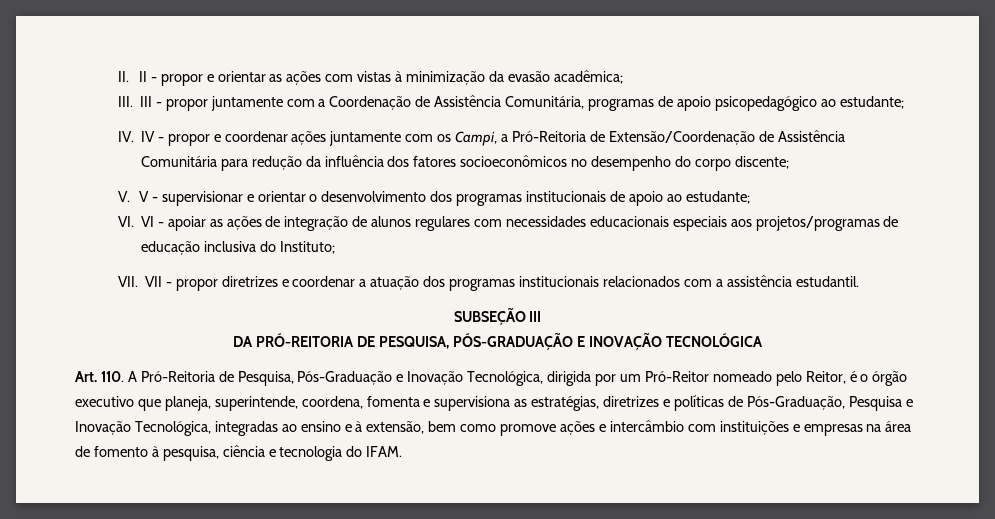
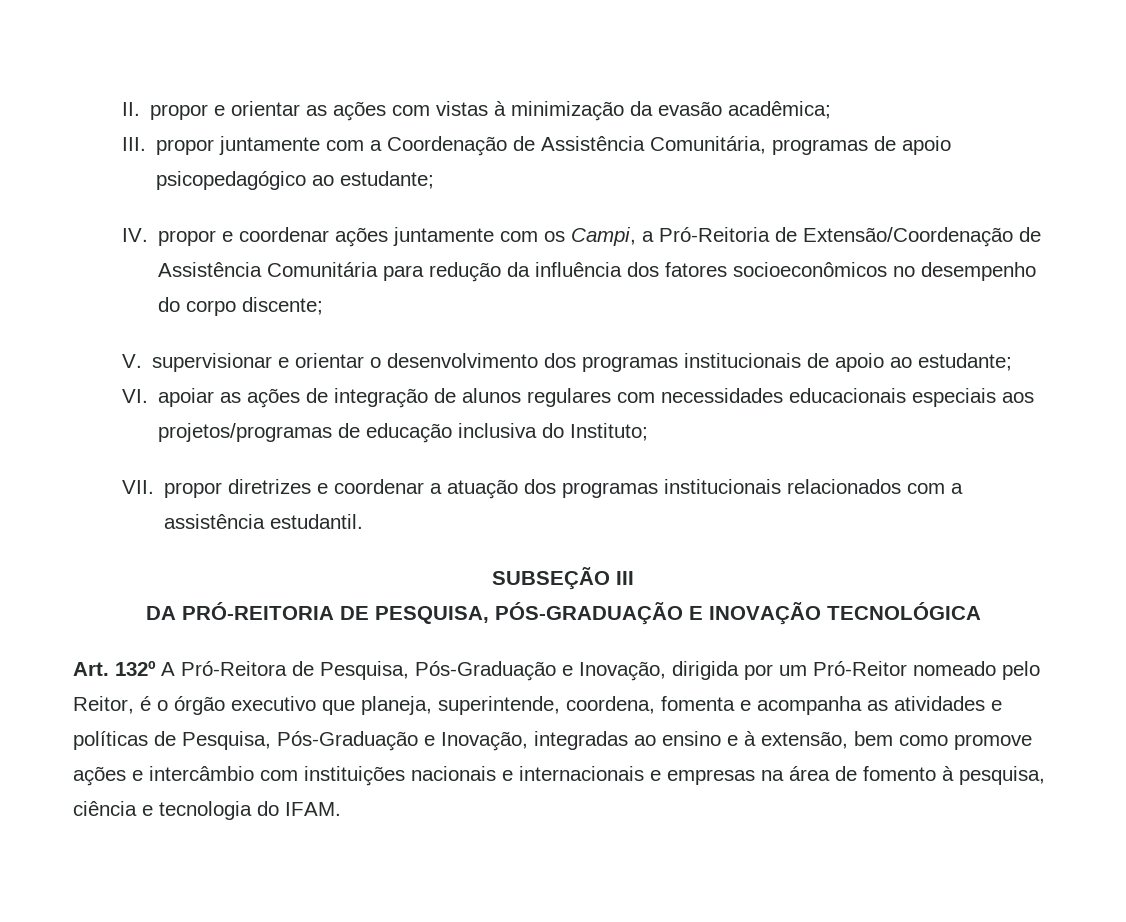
[138,71,157,82] II - -> (140, 109) none
[139,96,162,107] III - -> (146, 144) none
[140,131,164,142] IV - -> (148, 235) none
[138,191,158,202] V - -> (142, 361) none
[140,216,164,227] VI - -> (148, 396) none
[144,276,172,287] VII - -> (154, 487) none
[100,371,544,386] 110. A Pró-Reitoria de Pesquisa, Pós-Graduação e Inovação Tecnológica, -> [115,661,666,681] 132º A Pró-Reitora de Pesquisa, Pós-Graduação e Inovação,
[434,395,913,411] [75,421,211,436] supervisiona as estratégias, diretrizes e políticas de Pós-Graduação, Pesquisa e Inovação Tecnológica, -> [757,696,1002,715] [73,731,528,751] acompanha as atividades e políticas de Pesquisa, Pós-Graduação e Inovação,
(789, 428) none -> [411,766,644,781] nacionais e internacionais

